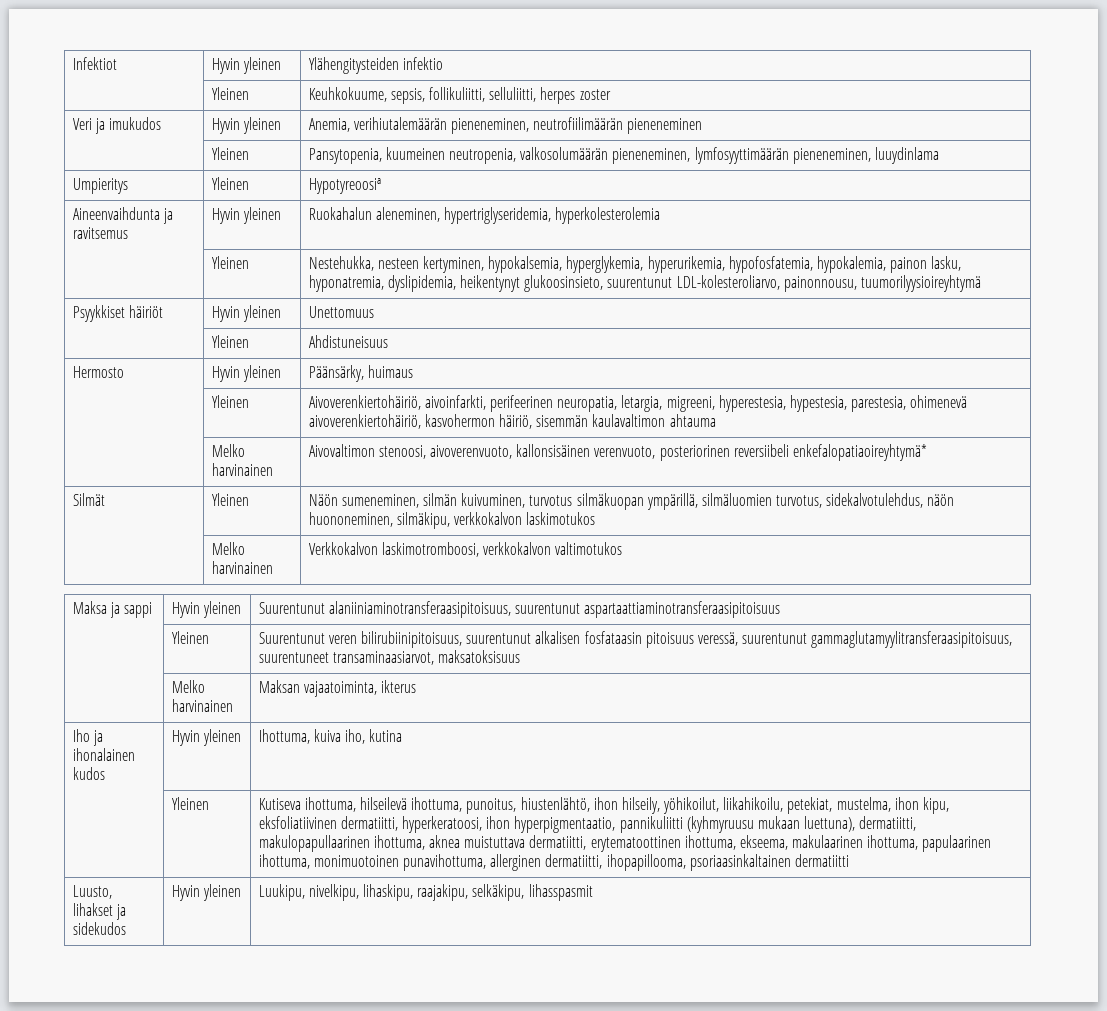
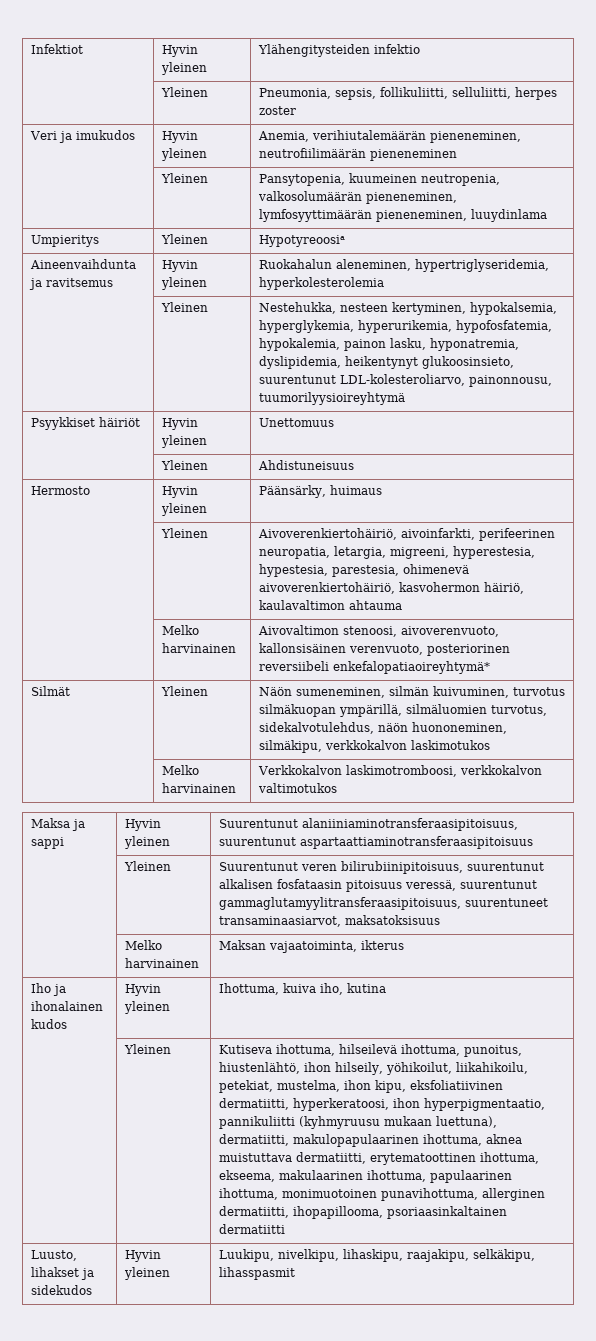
[308,87,387,102] Keuhkokuume, -> [258,88,331,99] Pneumonia,
[536,415,589,427] sisemmän -> (524, 588) none
[258,835,370,852] makulopapullaarinen -> [292,1134,419,1147] makulopapulaarinen

